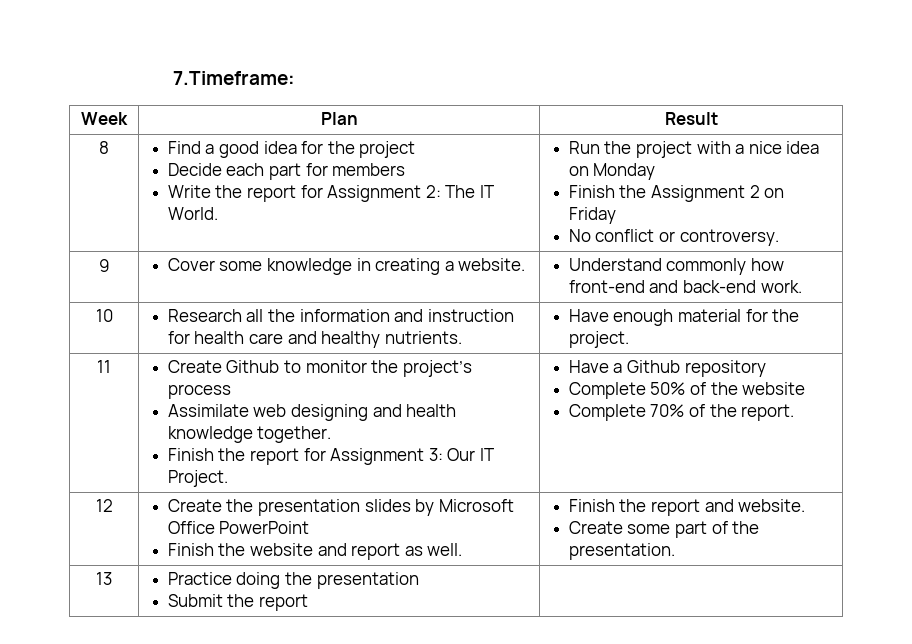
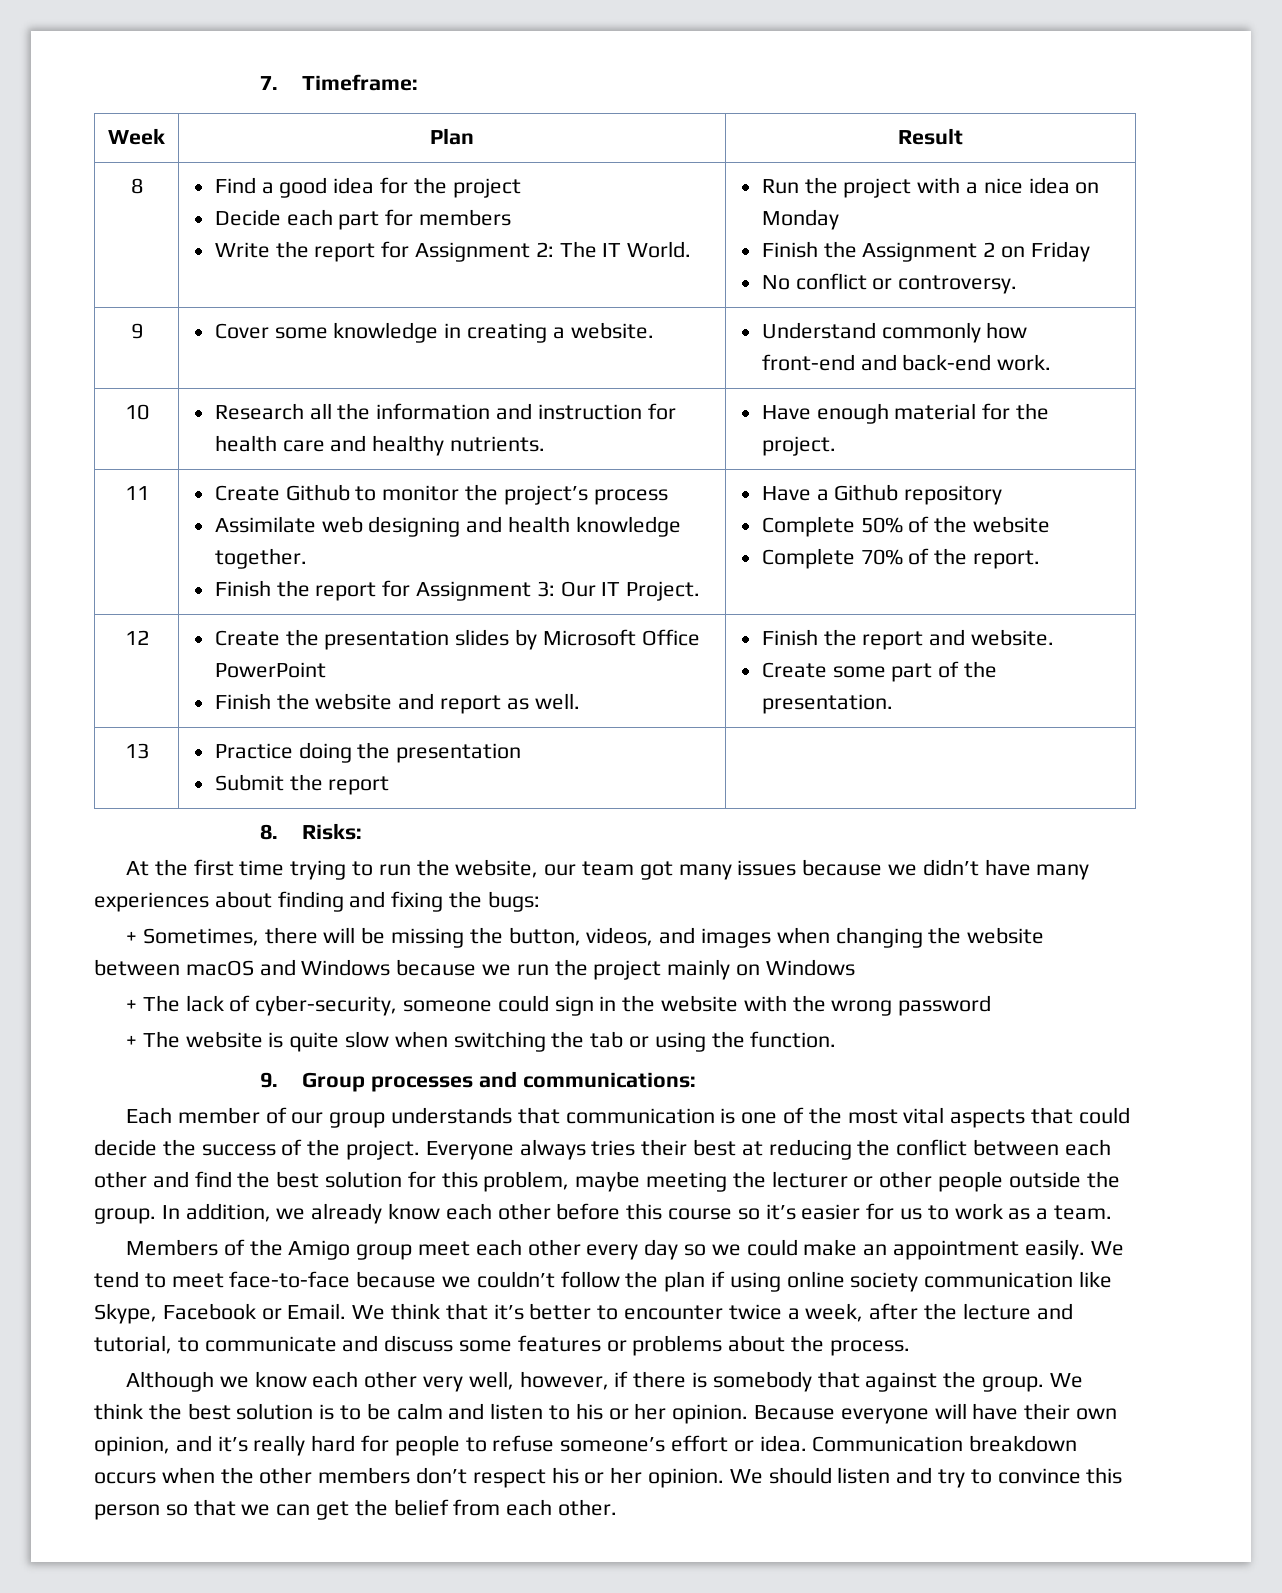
[173,71,296,85] 7.Timeframe: -> [260,74,419,91] 7. Timeframe:
(309, 602) none -> [260,823,363,840] [125,859,1090,880] [94,891,540,912] [125,927,1045,948] [94,959,855,980] [125,995,992,1016] [125,1031,837,1052] [260,1071,696,1092] [125,1107,1130,1128] [94,1139,1111,1160] [94,1171,1120,1192] [94,1203,1113,1224] [125,1239,1124,1260] [94,1271,1113,1292] [94,1303,1073,1324] [94,1335,910,1356] [125,1371,1083,1392] [94,1403,1118,1424] [94,1435,1078,1456] [94,1467,1123,1488] [94,1499,618,1520] // 8. Risks: // At the first time trying to run the website, our team got many issues because we didn’t have many experiences about finding and fixing the bugs: // + Sometimes, there will be missing the button, videos, and images when changing the website between macOS and Windows because we run the project mainly on Windows // + The lack of cyber-security, someone could sign in the website with the wrong password // + The website is quite slow when switching the tab or using the function. // 9. Group processes and communications: // Each member of our group understands that communication is one of the most vital aspects that could decide the success of the project. Everyone always tries their best at reducing the conflict between each other and find the best solution for this problem, maybe meeting the lecturer or other people outside the group. In addition, we already know each other before this course so it’s easier for us to work as a team. // Members of the Amigo group meet each other every day so we could make an appointment easily. We tend to meet face-to-face because we couldn’t follow the plan if using online society communication like Skype, Facebook or Email. We think that it’s better to encounter twice a week, after the lecture and tutorial, to communicate and discuss some features or problems about the process. // Although we know each other very well, however, if there is somebody that against the group. We think the best solution is to be calm and listen to his or her opinion. Because everyone will have their own opinion, and it’s really hard for people to refuse someone’s effort or idea. Communication breakdown occurs when the other members don’t respect his or her opinion. We should listen and try to convince this person so that we can get the belief from each other.

